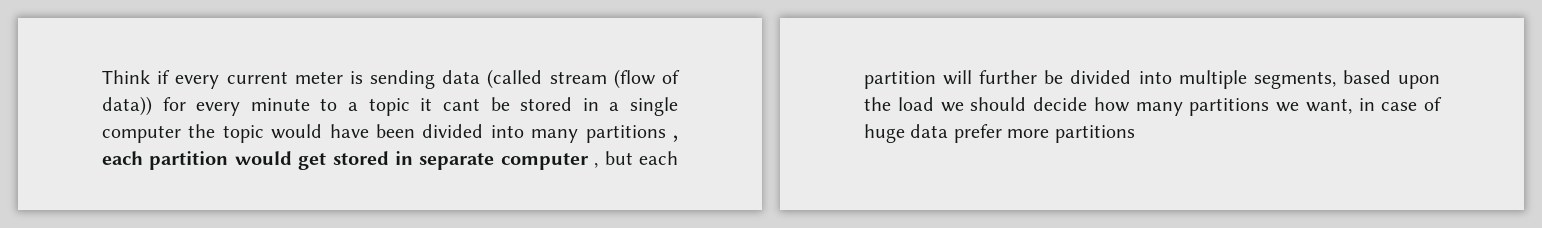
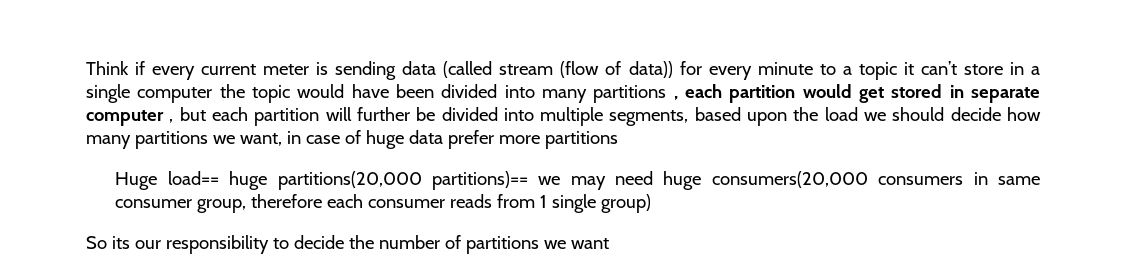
[442,97,573,111] cant be stored -> [920,61,1003,75] can’t store
(1135, 134) none -> [115,171,1040,190] [115,194,652,213] [86,235,609,254] // Huge load== huge partitions(20,000 partitions)== we may need huge consumers(20,000 consumers in same consumer group, therefore each consumer reads from 1 single group) // So its our responsibility to decide the number of partitions we want

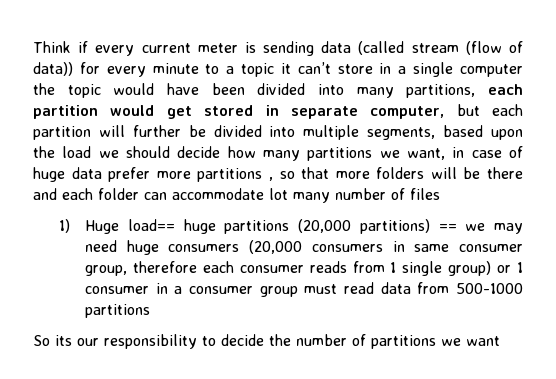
[593,85,678,103] partitions , -> [406,84,476,98] partitions,
[86,110,174,126] computer , -> [370,106,445,119] computer,
[115,171,528,190] // Huge load== huge partitions(20,000 partitions)== -> [268,167,523,181] [33,188,440,203] [59,219,457,234] , so that more folders will be there and each folder can accommodate lot many number of files // 1) Huge load== huge partitions (20,000 partitions) ==
[711,171,868,188] consumers(20,000 -> [168,240,303,254] consumers (20,000
(652, 203) none -> [497,262,524,273] [85,282,523,297] [85,304,151,318] or 1 consumer in a consumer group must read data from 500-1000 partitions

